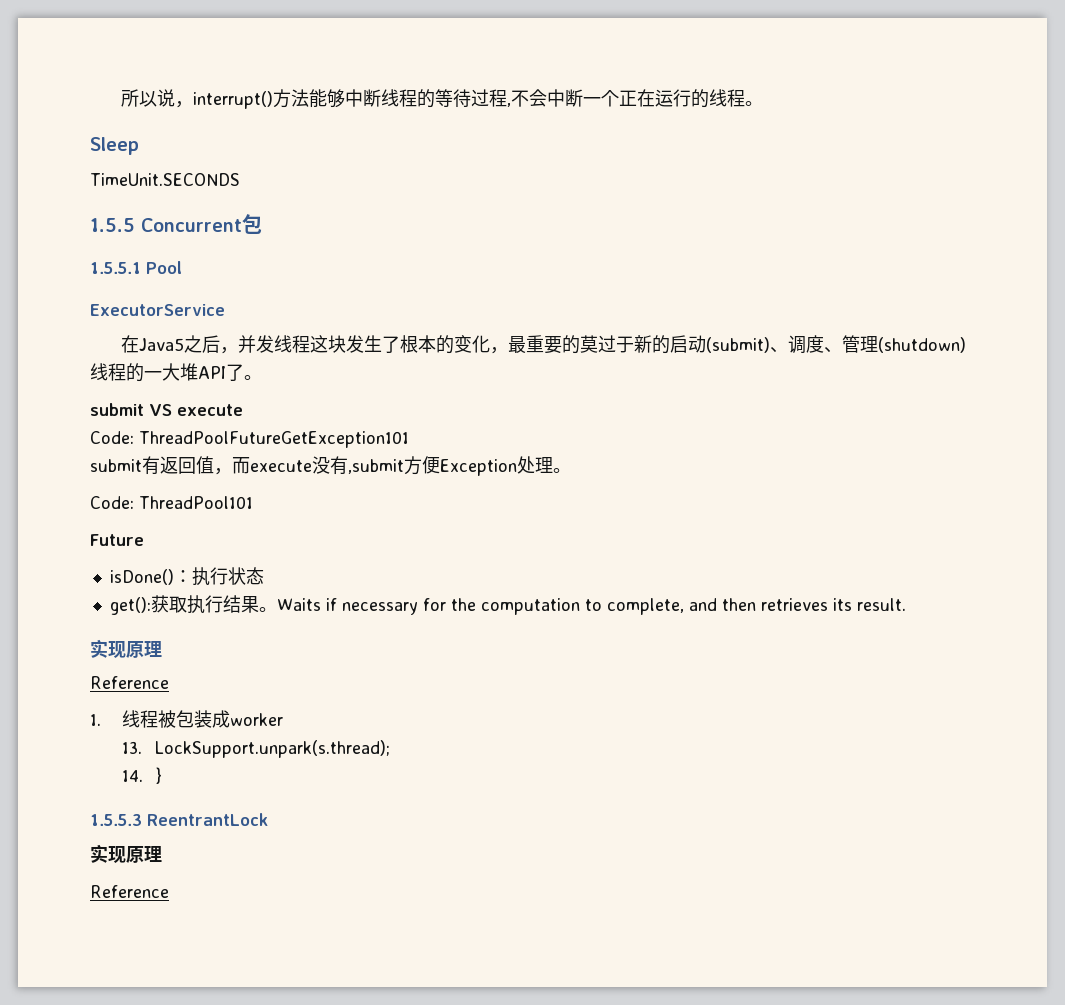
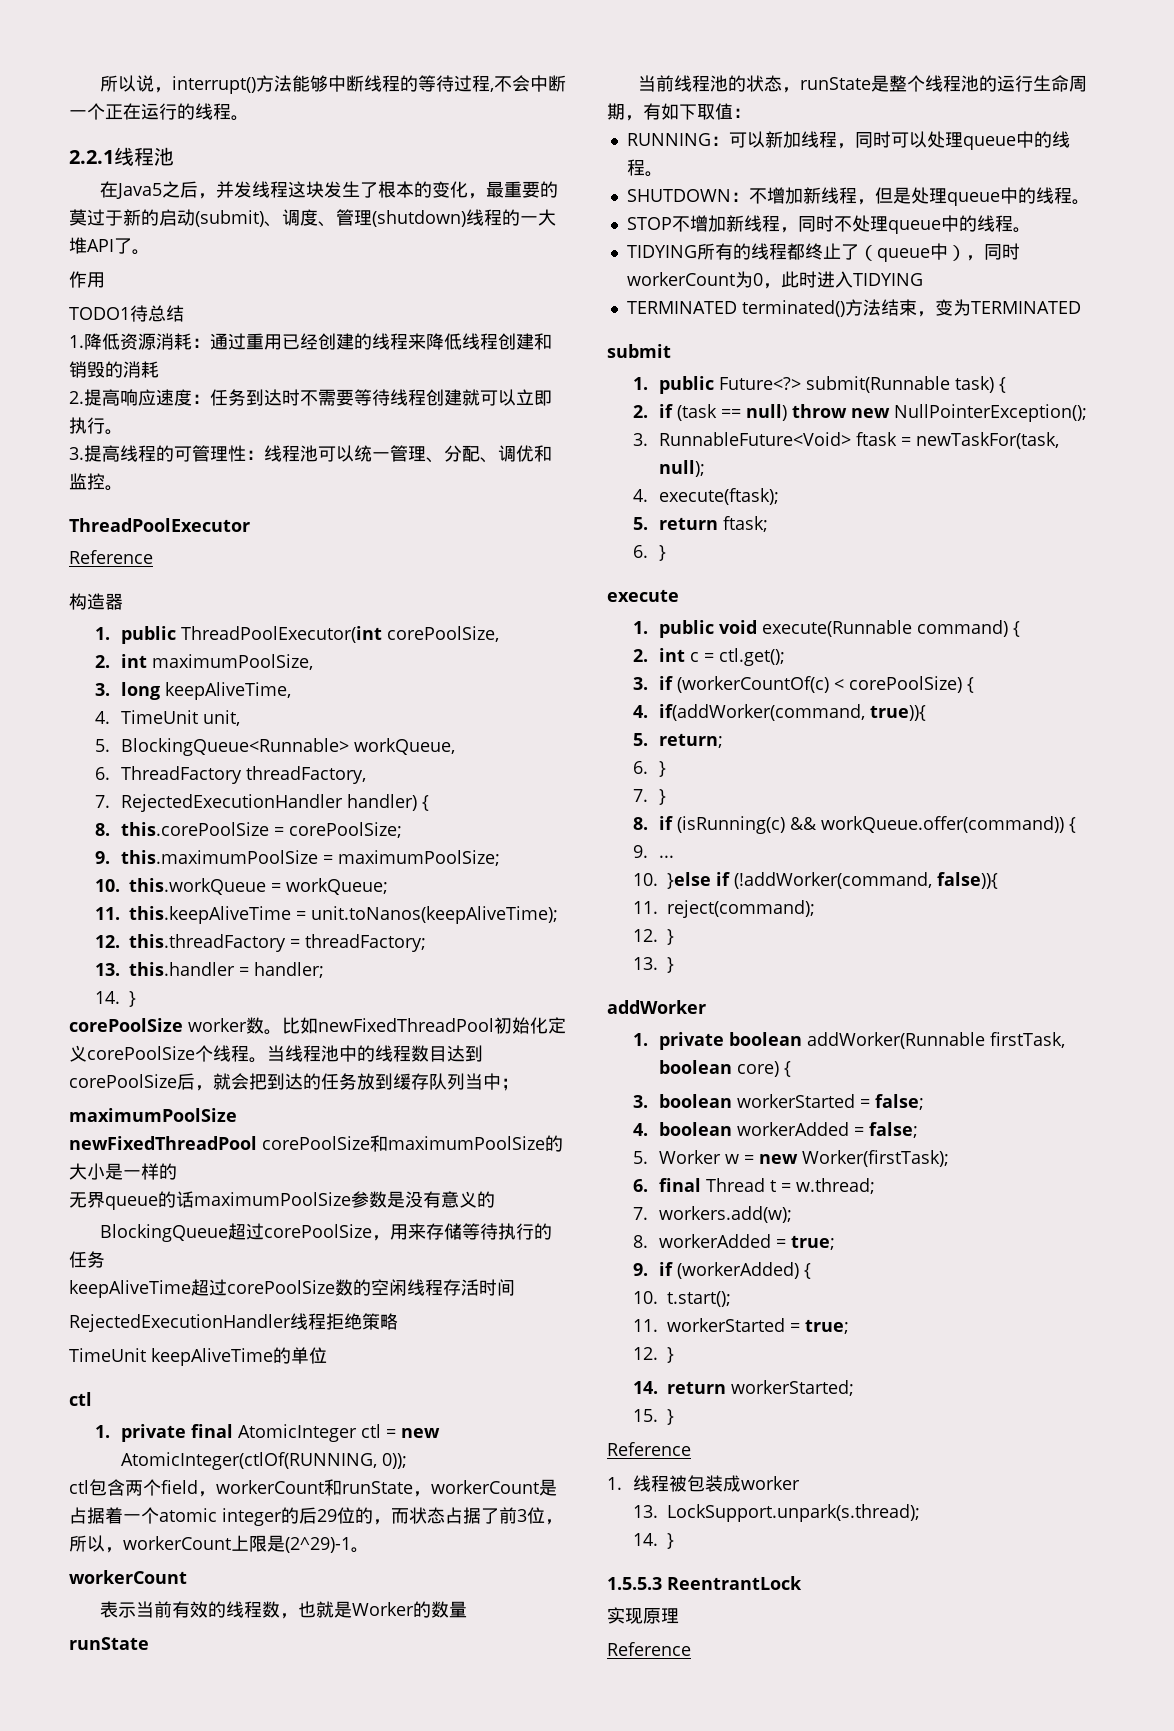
[90,137,139,155] [90,173,240,186] [90,214,262,234] [90,261,182,274] [90,304,225,316] Sleep // TimeUnit.SECONDS // 1.5.5 Concurrent包 // 1.5.5.1 Pool // ExecutorService -> [69,147,174,166] 2.2.1线程池
[90,403,243,416] [90,431,409,448] [90,456,571,476] [90,496,253,509] [90,534,144,546] [109,567,264,586] [109,595,906,615] [90,639,162,658] submit VS execute // Code: ThreadPoolFutureGetException101 // submit有返回值，而execute没有,submit方便Exception处理。 // Code: ThreadPool101 // Future // isDone()：执行状态 // get():获取执行结果。Waits if necessary for the computation to complete, and then retrieves its result. // 实现原理 -> [69,271,105,288] [69,305,184,322] [69,333,552,350] [69,361,159,378] [69,389,552,406] [69,417,123,435] [69,445,552,463] [69,473,123,491] [69,518,250,532] [69,550,153,564] [69,593,123,610] [94,626,499,644] [94,654,313,670] [94,682,291,700] [94,710,240,726] [94,738,455,756] [94,766,366,784] [94,794,429,812] [94,822,402,838] [94,850,500,866] [94,878,388,895] [94,906,558,924] [94,934,426,952] [94,962,324,978] [94,991,136,1007] [69,1017,566,1035] [69,1045,483,1063] [69,1073,519,1091] [69,1108,237,1122] [69,1135,563,1152] [69,1163,177,1180] [69,1191,495,1210] [99,1223,552,1242] [69,1251,105,1268] [69,1279,515,1298] [69,1313,398,1332] [69,1347,327,1366] [69,1392,92,1406] [94,1424,440,1442] [120,1452,407,1470] [69,1479,557,1497] [69,1507,563,1526] [69,1535,369,1553] [69,1570,187,1584] [99,1601,467,1619] [69,1637,149,1650] [637,75,1087,93] [607,103,751,121] [626,131,1070,150] [626,159,663,177] [626,187,1090,206] [626,215,1031,234] [626,243,1020,262] [626,271,923,289] [626,299,1081,317] [607,344,671,358] [632,376,1006,394] [632,404,1087,422] [632,432,1059,449] [658,460,705,477] [632,488,779,505] [632,516,768,532] [632,545,666,561] [607,589,679,602] [632,620,1020,638] [632,648,785,666] [632,676,974,693] [632,704,926,721] [632,733,723,748] [632,761,666,777] [632,789,666,805] [632,816,1076,834] [632,845,674,858] [632,872,998,889] [632,900,815,918] [632,929,674,945] [632,957,674,973] [607,1000,706,1014] [632,1032,1065,1050] [658,1060,791,1077] [632,1094,924,1110] [632,1122,918,1138] [632,1150,949,1167] [632,1178,875,1194] [632,1206,792,1223] [632,1234,835,1250] [632,1262,811,1279] [632,1291,731,1307] [632,1318,849,1334] [632,1347,674,1363] [632,1380,854,1396] [632,1409,674,1425] 作用 // TODO1待总结 // 1.降低资源消耗：通过重用已经创建的线程来降低线程创建和销毁的消耗 // 2.提高响应速度：任务到达时不需要等待线程创建就可以立即执行。 // 3.提高线程的可管理性：线程池可以统一管理、分配、调优和监控。 // ThreadPoolExecutor // Reference // 构造器 // 1. public ThreadPoolExecutor(int corePoolSize, // 2. int maximumPoolSize, // 3. long keepAliveTime, // 4. TimeUnit unit, // 5. BlockingQueue<Runnable> workQueue, // 6. ThreadFactory threadFactory, // 7. RejectedExecutionHandler handler) { // 8. this.corePoolSize = corePoolSize; // 9. this.maximumPoolSize = maximumPoolSize; // 10. this.workQueue = workQueue; // 11. this.keepAliveTime = unit.toNanos(keepAliveTime); // 12. this.threadFactory = threadFactory; // 13. this.handler = handler; // 14. } // corePoolSize worker数。比如newFixedThreadPool初始化定义corePoolSize个线程。当线程池中的线程数目达到corePoolSize后，就会把到达的任务放到缓存队列当中； // maximumPoolSize // newFixedThreadPool corePoolSize和maximumPoolSize的大小是一样的 // 无界queue的话maximumPoolSize参数是没有意义的 // BlockingQueue超过corePoolSize，用来存储等待执行的任务 // keepAliveTime超过corePoolSize数的空闲线程存活时间 // RejectedExecutionHandler线程拒绝策略 // TimeUnit keepAliveTime的单位 // ctl // 1. private final AtomicInteger ctl = new AtomicInteger(ctlOf(RUNNING, 0)); // ctl包含两个field，workerCount和runState，workerCount是占据着一个atomic integer的后29位的，而状态占据了前3位，所以，workerCount上限是(2^29)-1。 // workerCount // 表示当前有效的线程数，也就是Worker的数量 // runState // 当前线程池的状态，runState是整个线程池的运行生命周期，有如下取值： // RUNNING：可以新加线程，同时可以处理queue中的线程。 // SHUTDOWN：不增加新线程，但是处理queue中的线程。 // STOP不增加新线程，同时不处理queue中的线程。 // TIDYING所有的线程都终止了（queue中），同时workerCount为0，此时进入TIDYING // TERMINATED terminated()方法结束，变为TERMINATED // submit // 1. public Future<?> submit(Runnable task) { // 2. if (task == null) throw new NullPointerException(); // 3. RunnableFuture<Void> ftask = newTaskFor(task, null); // 4. execute(ftask); // 5. return ftask; // 6. } // execute // 1. public void execute(Runnable command) { // 2. int c = ctl.get(); // 3. if (workerCountOf(c) < corePoolSize) { // 4. if(addWorker(command, true)){ // 5. return; // 6. } // 7. } // 8. if (isRunning(c) && workQueue.offer(command)) { // 9. ... // 10. }else if (!addWorker(command, false)){ // 11. reject(command); // 12. } // 13. } // addWorker // 1. private boolean addWorker(Runnable firstTask, boolean core) { // 3. boolean workerStarted = false; // 4. boolean workerAdded = false; // 5. Worker w = new Worker(firstTask); // 6. final Thread t = w.thread; // 7. workers.add(w); // 8. workerAdded = true; // 9. if (workerAdded) { // 10. t.start(); // 11. workerStarted = true; // 12. } // 14. return workerStarted; // 15. }

